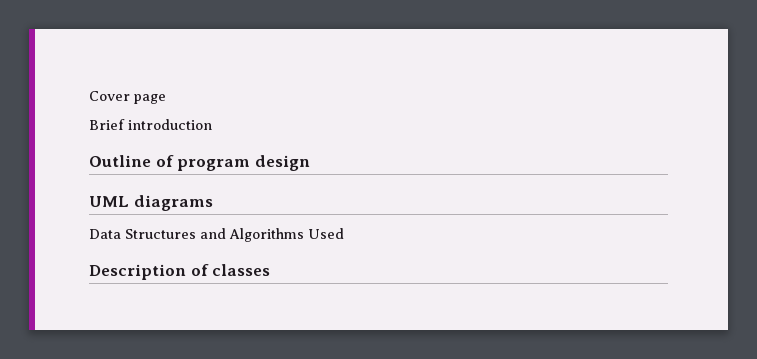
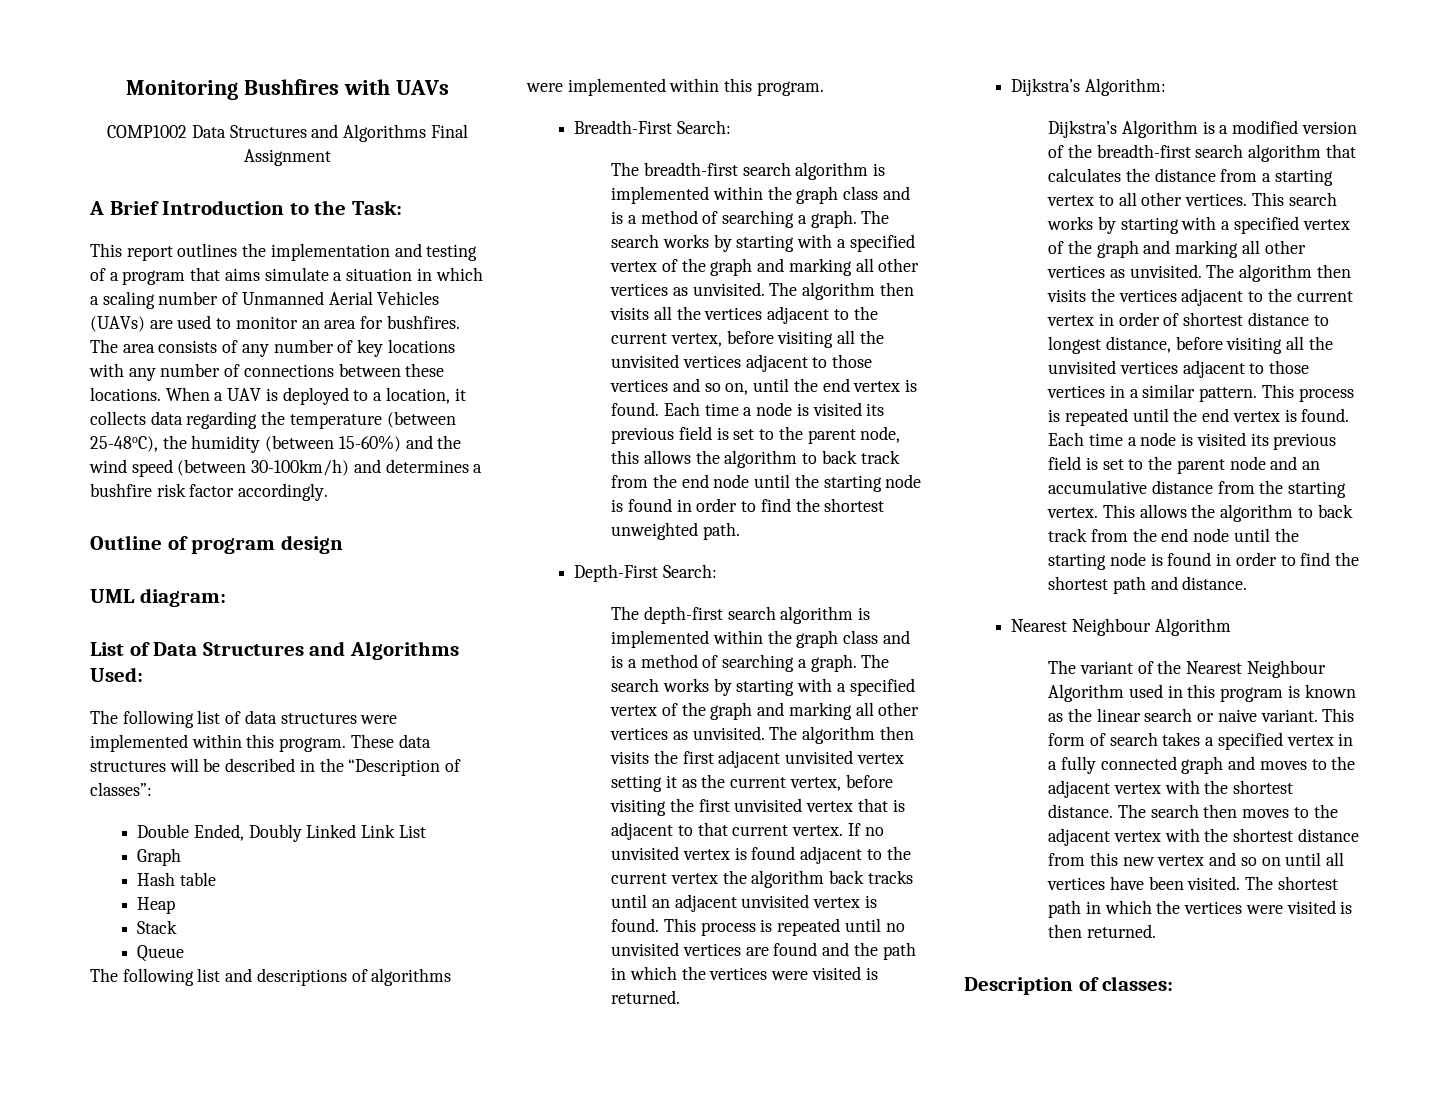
[89,91,166,104] [89,119,212,130] Cover page // Brief introduction -> [126,79,449,100] [107,124,468,142] [244,149,331,166] [89,200,402,215] [90,243,478,261] [90,267,483,285] [90,291,440,309] [90,315,460,332] [90,339,455,357] [89,363,445,381] [90,387,466,405] [90,411,456,429] [90,435,462,453] [89,459,483,477] [90,483,329,501] Monitoring Bushfires with UAVs // COMP1002 Data Structures and Algorithms Final Assignment // A Brief Introduction to the Task: // This report outlines the implementation and testing of a program that aims simulate a situation in which a scaling number of Unmanned Aerial Vehicles (UAVs) are used to monitor an area for bushfires. The area consists of any number of key locations with any number of connections between these locations. When a UAV is deployed to a location, it collects data regarding the temperature (between 25-48oC), the humidity (between 15-60%) and the wind speed (between 30-100km/h) and determines a bushfire risk factor accordingly.
[133,195,213,211] [89,228,344,242] diagrams // Data Structures and Algorithms Used -> [139,588,226,607] [90,641,459,660] [90,667,143,682] [90,710,398,728] [90,734,431,752] [90,758,462,776] [90,782,152,796] [137,824,426,842] [137,848,182,866] [137,872,217,886] [137,897,176,914] [137,920,178,934] [137,945,185,962] [90,968,452,986] [526,78,824,96] [574,120,732,134] [611,162,886,180] [611,186,910,204] [611,210,890,228] [611,234,915,252] [610,258,920,276] [610,282,914,300] [610,306,878,324] [611,330,884,348] [611,354,873,372] [610,378,917,395] [611,402,885,416] [611,426,901,444] [611,450,900,468] [611,474,922,492] [611,498,885,512] [611,522,740,540] [574,564,718,582] [611,606,871,624] [611,630,910,648] [611,654,890,672] [611,678,915,696] [610,702,920,720] [610,726,914,744] [610,750,904,768] [611,774,893,792] [610,798,905,816] [611,822,884,840] [611,846,911,864] [611,870,913,888] [611,894,877,912] [611,918,905,936] [611,942,916,960] [611,966,878,980] [611,990,681,1004] [1011,78,1167,96] [1048,120,1357,138] [1048,144,1356,162] [1048,168,1333,186] [1047,192,1337,206] [1047,216,1350,234] [1048,240,1306,258] [1047,264,1351,282] [1047,288,1353,306] [1047,312,1329,326] [1048,336,1333,354] [1048,360,1310,378] [1047,384,1354,402] [1048,408,1350,426] [1048,432,1337,450] [1048,456,1320,474] [1048,480,1347,498] [1047,504,1353,522] [1048,528,1299,542] [1048,552,1359,570] [1048,576,1248,594] [1011,618,1231,636] [1048,660,1326,678] [1048,684,1356,702] [1048,708,1355,722] [1048,732,1354,750] [1048,756,1356,774] [1048,780,1294,798] [1048,804,1338,818] [1048,828,1359,846] [1048,852,1344,866] [1047,876,1338,890] [1048,900,1353,918] [1048,924,1156,938] diagram: // List of Data Structures and Algorithms Used: // The following list of data structures were implemented within this program. These data structures will be described in the “Description of classes”: // Double Ended, Doubly Linked Link List // Graph // Hash table // Heap // Stack // Queue // The following list and descriptions of algorithms were implemented within this program. // Breadth-First Search: // The breadth-first search algorithm is implemented within the graph class and is a method of searching a graph. The search works by starting with a specified vertex of the graph and marking all other vertices as unvisited. The algorithm then visits all the vertices adjacent to the current vertex, before visiting all the unvisited vertices adjacent to those vertices and so on, until the end vertex is found. Each time a node is visited its previous field is set to the parent node, this allows the algorithm to back track from the end node until the starting node is found in order to find the shortest unweighted path. // Depth-First Search: // The depth-first search algorithm is implemented within the graph class and is a method of searching a graph. The search works by starting with a specified vertex of the graph and marking all other vertices as unvisited. The algorithm then visits the first adjacent unvisited vertex setting it as the current vertex, before visiting the first unvisited vertex that is adjacent to that current vertex. If no unvisited vertex is found adjacent to the current vertex the algorithm back tracks until an adjacent unvisited vertex is found. This process is repeated until no unvisited vertices are found and the path in which the vertices were visited is returned. // Dijkstra’s Algorithm: // Dijkstra’s Algorithm is a modified version of the breadth-first search algorithm that calculates the distance from a starting vertex to all other vertices. This search works by starting with a specified vertex of the graph and marking all other vertices as unvisited. The algorithm then visits the vertices adjacent to the current vertex in order of shortest distance to longest distance, before visiting all the unvisited vertices adjacent to those vertices in a similar pattern. This process is repeated until the end vertex is found. Each time a node is visited its previous field is set to the parent node and an accumulative distance from the starting vertex. This allows the algorithm to back track from the end node until the starting node is found in order to find the shortest path and distance. // Nearest Neighbour Algorithm // The variant of the Nearest Neighbour Algorithm used in this program is known as the linear search or naive variant. This form of search takes a specified vertex in a fully connected graph and moves to the adjacent vertex with the shortest distance. The search then moves to the adjacent vertex with the shortest distance from this new vertex and so on until all vertices have been visited. The shortest path in which the vertices were visited is then returned.
[212,264,271,276] classes -> [1102,976,1174,991] classes:

